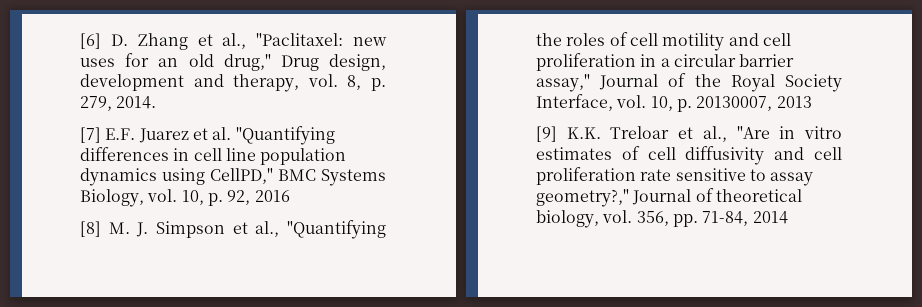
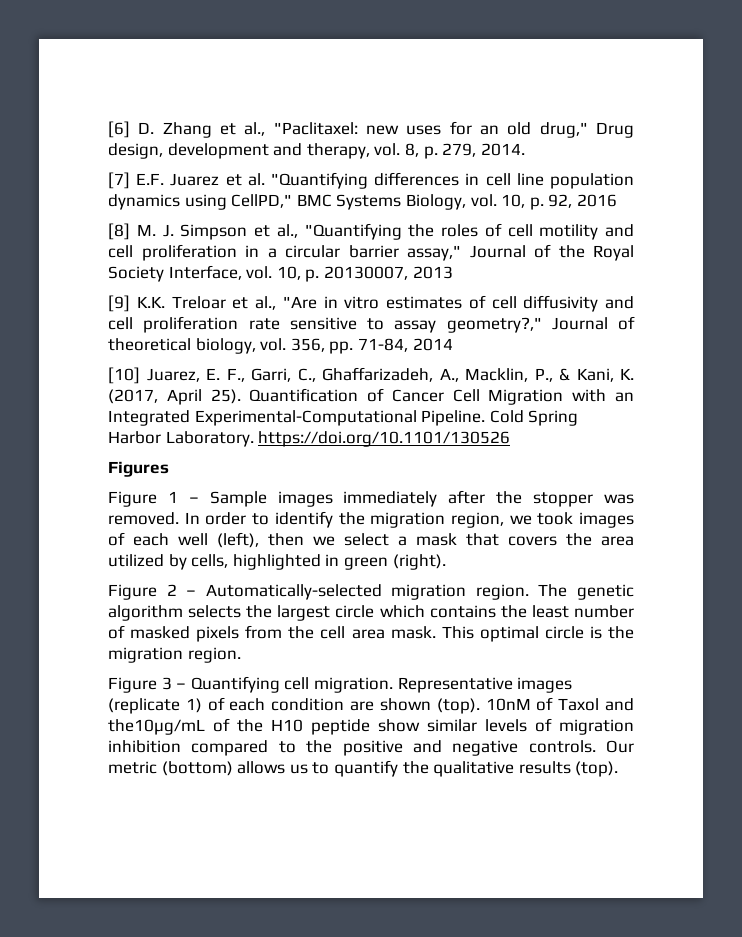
(788, 217) none -> [108,367,634,384] [108,388,634,405] [108,410,579,426] [108,431,511,447] [108,461,169,477] [108,490,635,507] [108,511,634,528] [108,532,634,548] [108,554,446,570] [108,584,634,600] [108,605,634,621] [108,625,634,642] [108,647,241,663] [108,676,573,693] [108,697,634,714] [108,718,634,735] [108,740,634,756] [108,760,619,777] // [10] Juarez, E. F., Garri, C., Ghaffarizadeh, A., Macklin, P., & Kani, K. (2017, April 25). Quantification of Cancer Cell Migration with an Integrated Experimental-Computational Pipeline. Cold Spring Harbor Laboratory. https://doi.org/10.1101/130526 // Figures // Figure 1 – Sample images immediately after the stopper was removed. In order to identify the migration region, we took images of each well (left), then we select a mask that covers the area utilized by cells, highlighted in green (right). // Figure 2 – Automatically-selected migration region. The genetic algorithm selects the largest circle which contains the least number of masked pixels from the cell area mask. This optimal circle is the migration region. // Figure 3 – Quantifying cell migration. Representative images (replicate 1) of each condition are shown (top). 10nM of Taxol and the10µg/mL of the H10 peptide show similar levels of migration inhibition compared to the positive and negative controls. Our metric (bottom) allows us to quantify the qualitative results (top).

